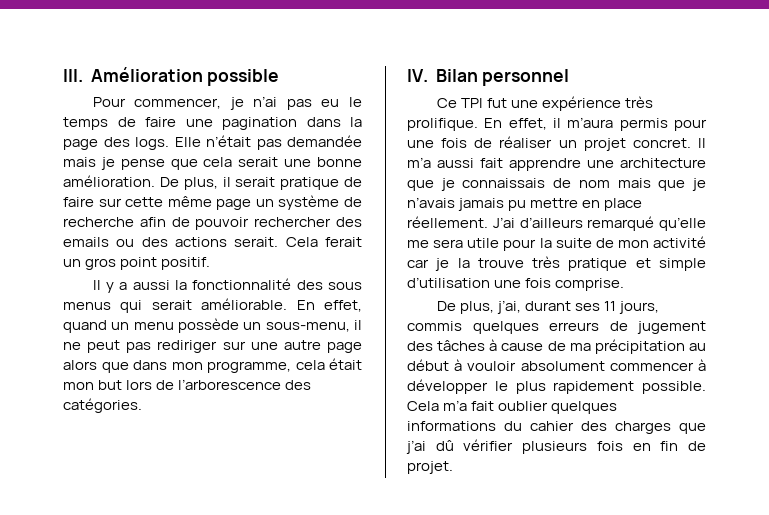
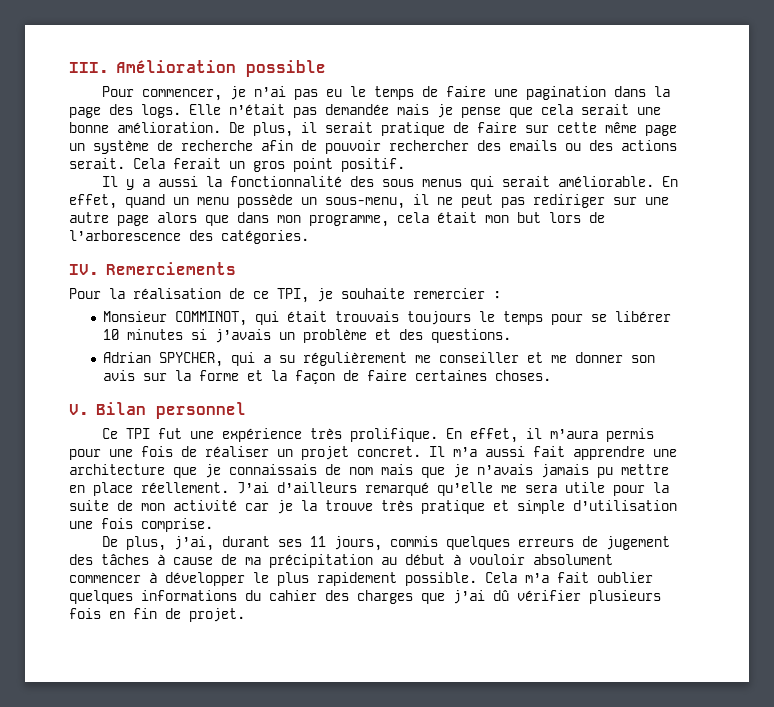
(428, 75) none -> [105,262,236,275] [69,288,501,303] [103,311,672,326] [103,329,512,343] [103,352,656,367] [103,370,552,384] [69,404,89,415] Remerciements // Pour la réalisation de ce TPI, je souhaite remercier : // Monsieur COMMINOT, qui était trouvais toujours le temps pour se libérer 10 minutes si j’avais un problème et des questions. // Adrian SPYCHER, qui a su régulièrement me conseiller et me donner son avis sur la forme et la façon de faire certaines choses. // V.

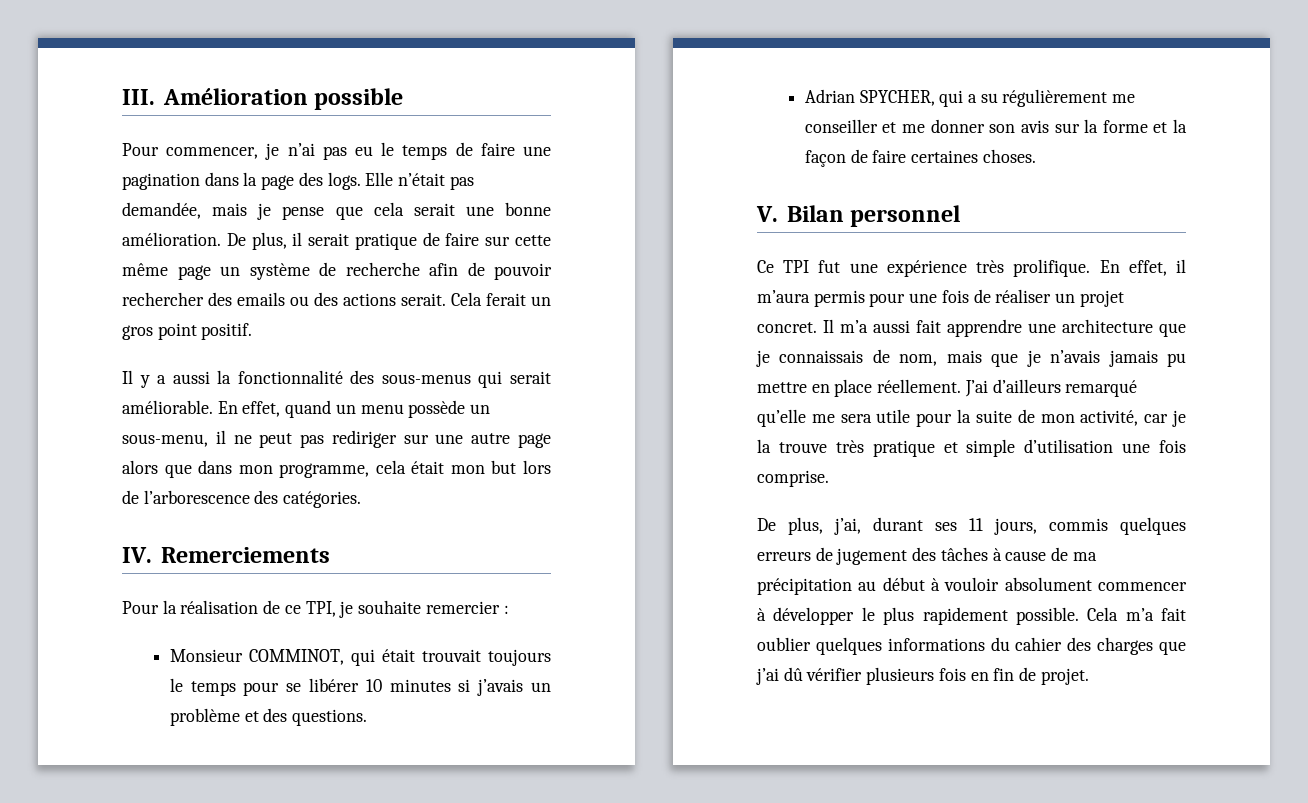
[325,104,389,115] demandée -> [122,202,201,219] demandée,
[381,179,462,187] sous menus -> [381,374,471,384] sous-menus
[335,311,400,322] trouvais -> [421,649,481,662] trouvait
[349,467,373,475] nom -> [899,354,938,366] nom,
[173,500,237,511] activité -> [1080,410,1139,426] activité,

